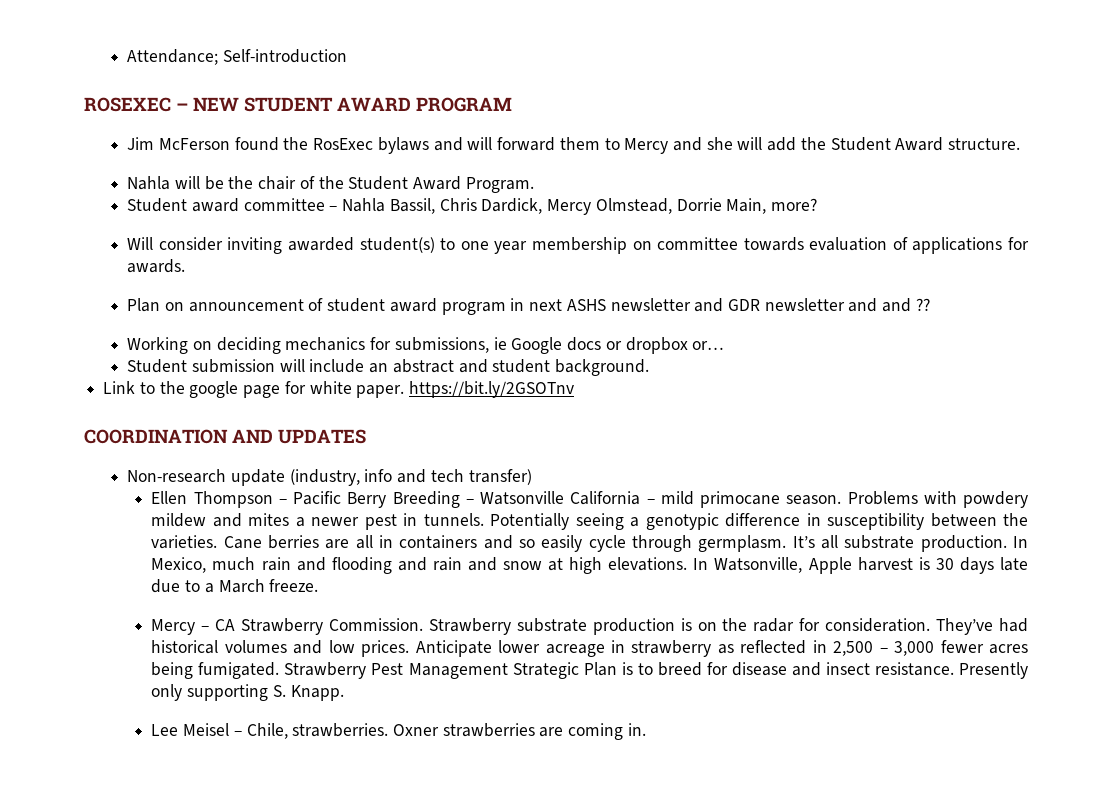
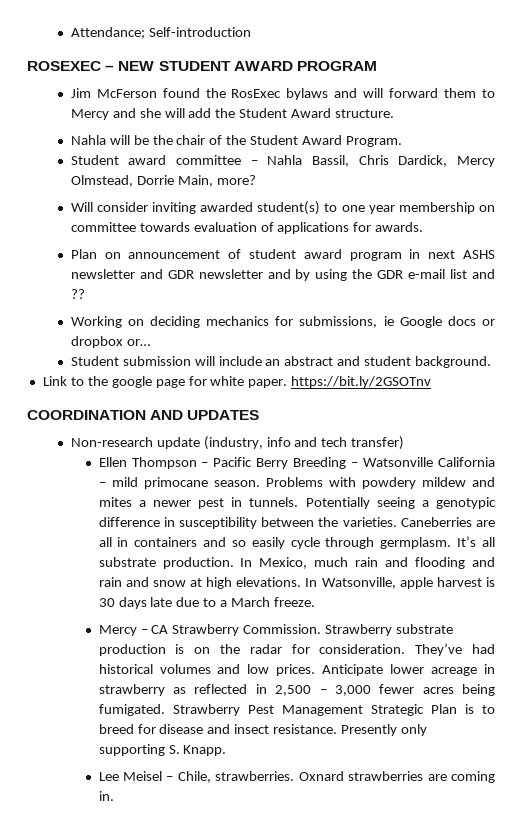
(878, 305) none -> [295,269,468,281] by using the GDR e-mail list
[223,535,320,549] Cane berries -> [400,517,472,527] Caneberries
[808,557,852,574] Apple -> [399,577,433,589] apple
[392,724,439,736] Oxner -> [298,771,344,781] Oxnard

